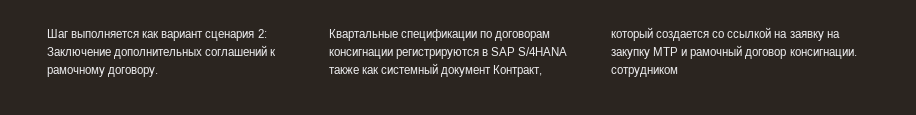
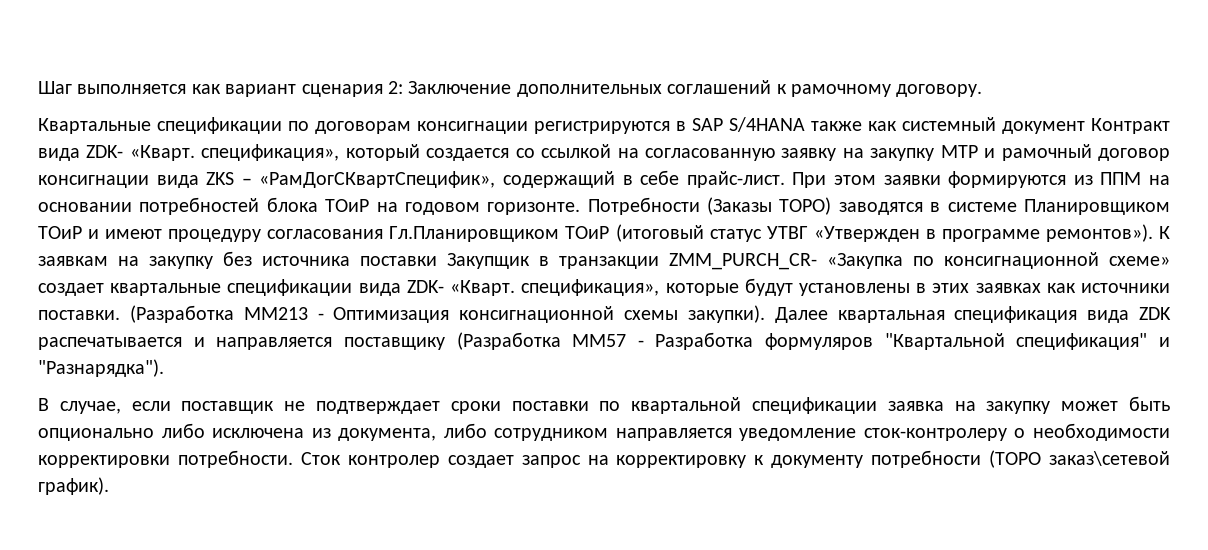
[493,65,543,77] Контракт, -> [1091,118,1170,134] [38,144,340,161] Контракт вида ZDK- «Кварт. спецификация»,
(788, 34) none -> [644,148,775,161] согласованную
[789,49,857,59] [611,67,678,77] консигнации. сотрудником -> [38,170,1170,188] [38,197,1170,215] [38,224,1170,242] [38,251,1170,270] [38,278,1170,296] [38,305,1171,323] [38,332,1170,350] [38,359,164,377] [38,396,1170,414] [38,423,1170,441] [38,450,1170,468] [38,477,109,495] консигнации вида ZKS – «РамДогСКвартСпецифик», содержащий в себе прайс-лист. При этом заявки формируются из ППМ на основании потребностей блока ТОиР на годовом горизонте. Потребности (Заказы ТОРО) заводятся в системе Планировщиком ТОиР и имеют процедуру согласования Гл.Планировщиком ТОиР (итоговый статус УТВГ «Утвержден в программе ремонтов»). К заявкам на закупку без источника поставки Закупщик в транзакции ZMM_PURCH_CR- «Закупка по консигнационной схеме» создает квартальные спецификации вида ZDK- «Кварт. спецификация», которые будут установлены в этих заявках как источники поставки. (Разработка ММ213 - Оптимизация консигнационной схемы закупки). Далее квартальная спецификация вида ZDK распечатывается и направляется поставщику (Разработка ММ57 - Разработка формуляров "Квартальной спецификация" и "Разнарядка"). // В случае, если поставщик не подтверждает сроки поставки по квартальной спецификации заявка на закупку может быть опционально либо исключена из документа, либо сотрудником направляется уведомление сток-контролеру о необходимости корректировки потребности. Сток контролер создает запрос на корректировку к документу потребности (ТОРО заказ\сетевой график).

